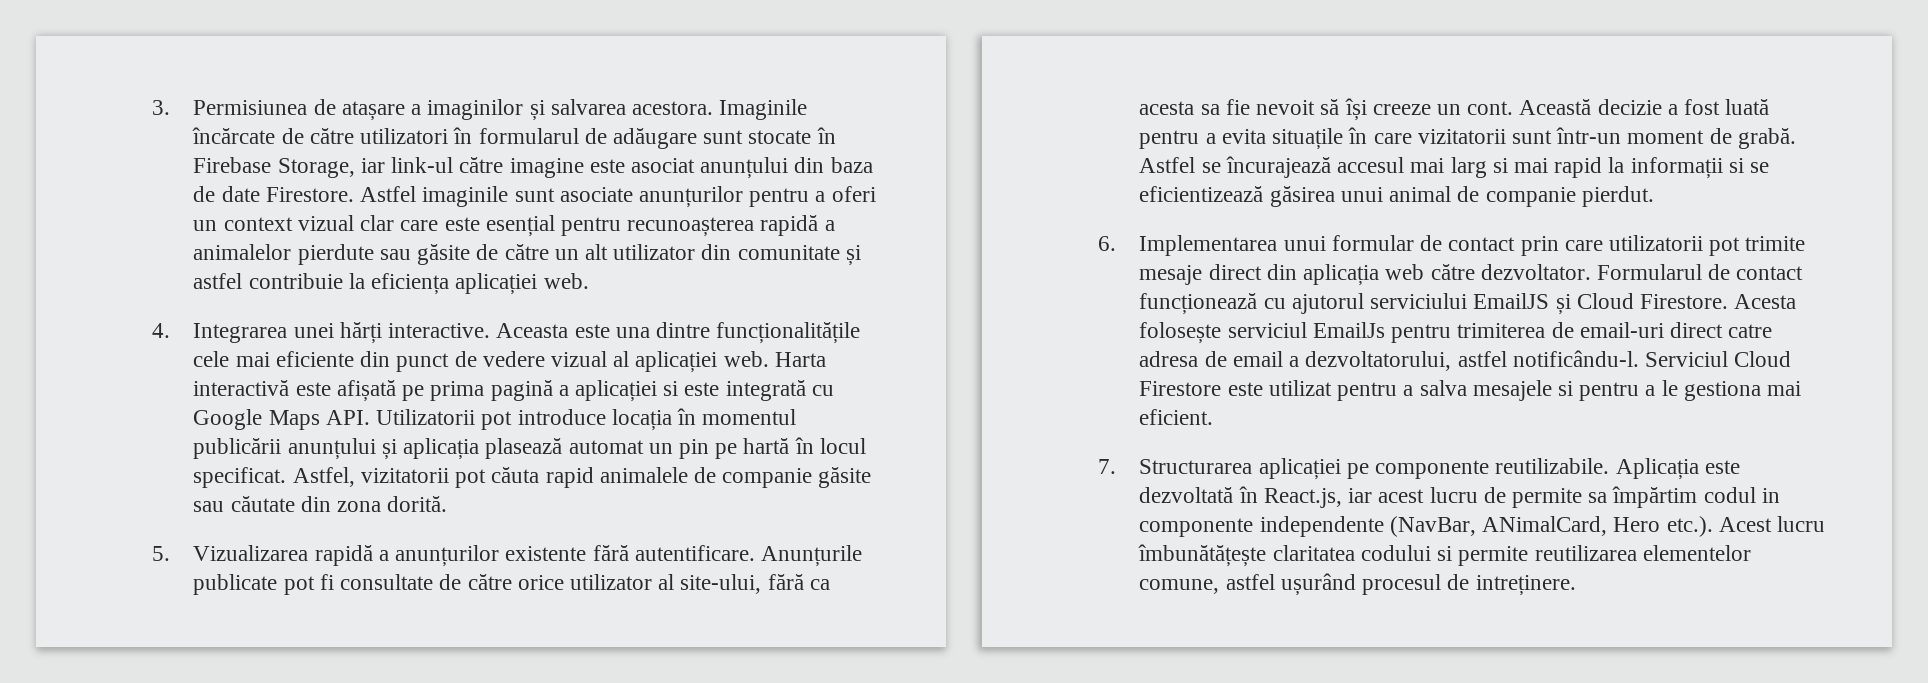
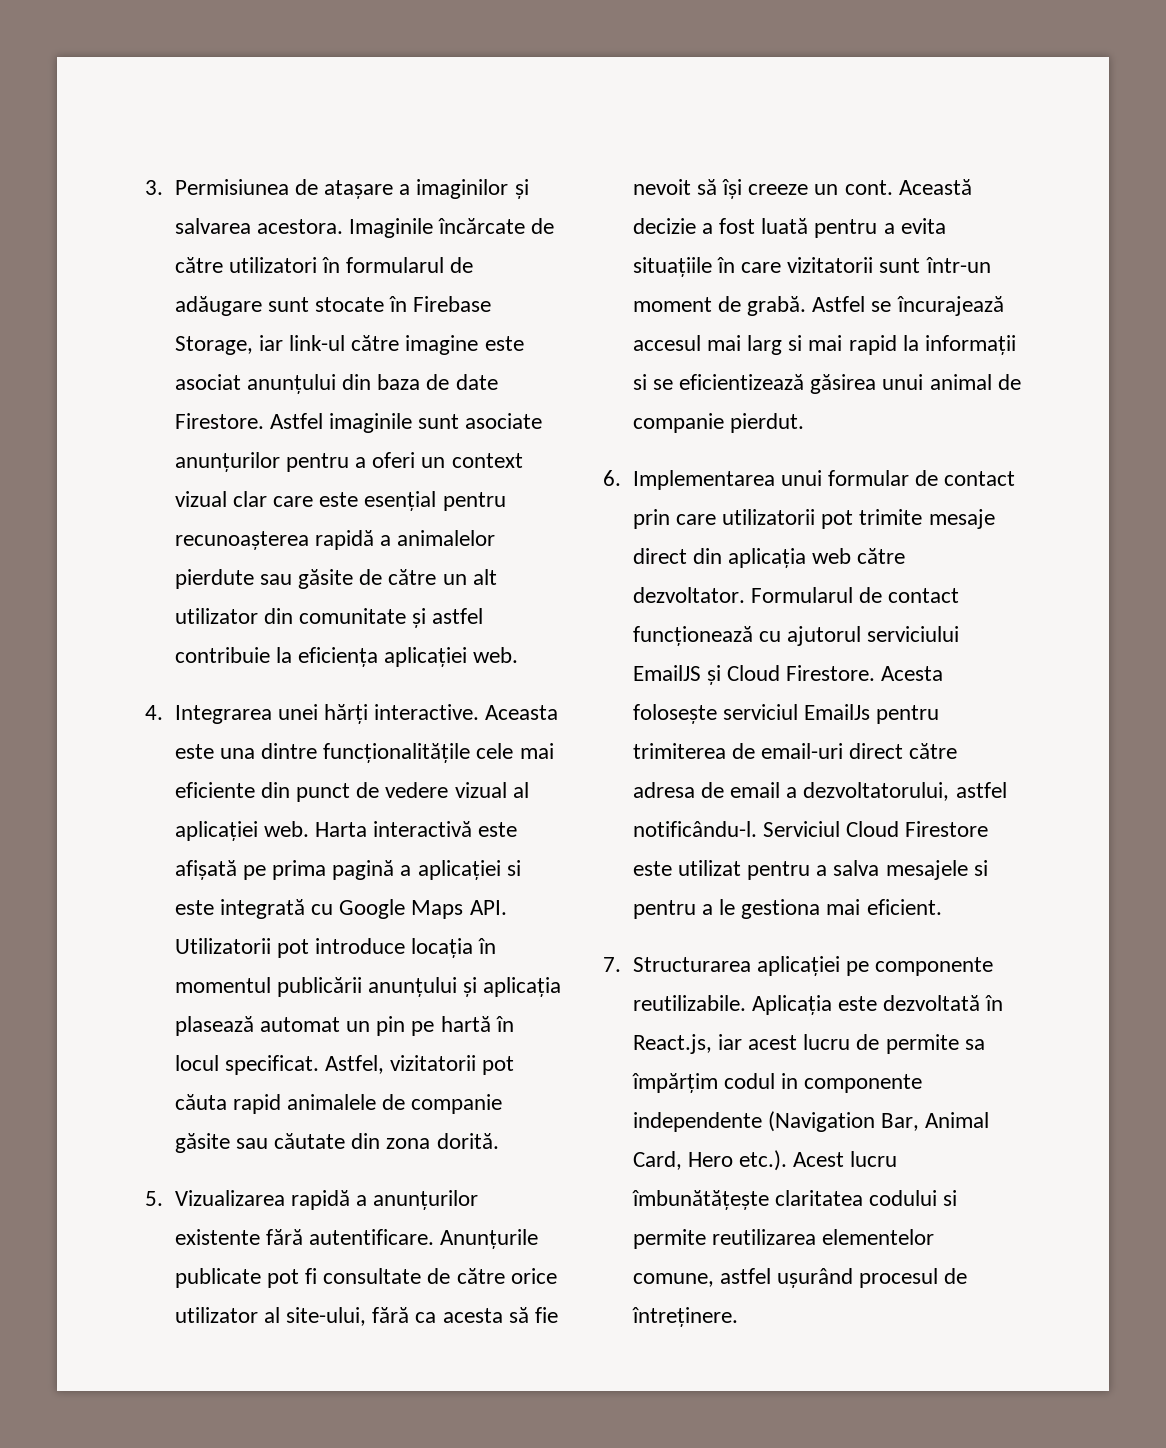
[1200,104,1220,115] sa -> [508,1307,529,1323] să
[1272,128,1344,150] situațile -> [632,257,712,277] situațiile
[1728,324,1773,338] catre -> [909,743,958,759] către
[1612,486,1698,508] împărtim -> [631,1073,718,1093] împărțim
[1389,516,1608,537] (NavBar, ANimalCard, -> [767,1111,990,1132] [632,1151,682,1170] (Navigation Bar, Animal Card,
[1475,575,1576,596] intreținere. -> [631,1307,738,1327] întreținere.

